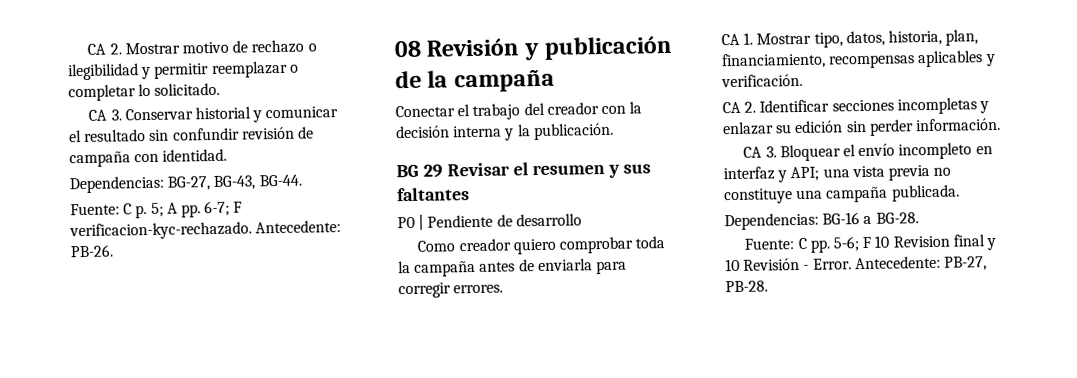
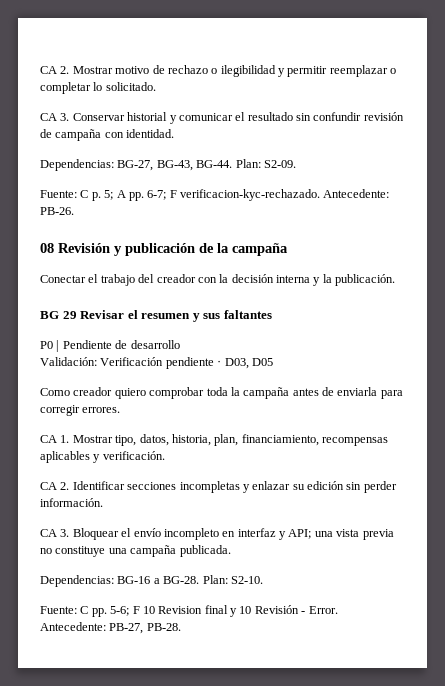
(302, 180) none -> [235,159,296,168] Plan: S2-09.
(582, 220) none -> [40,357,273,369] // Validación: Verificación pendiente · D03, D05
(919, 218) none -> [202,575,263,584] Plan: S2-10.

